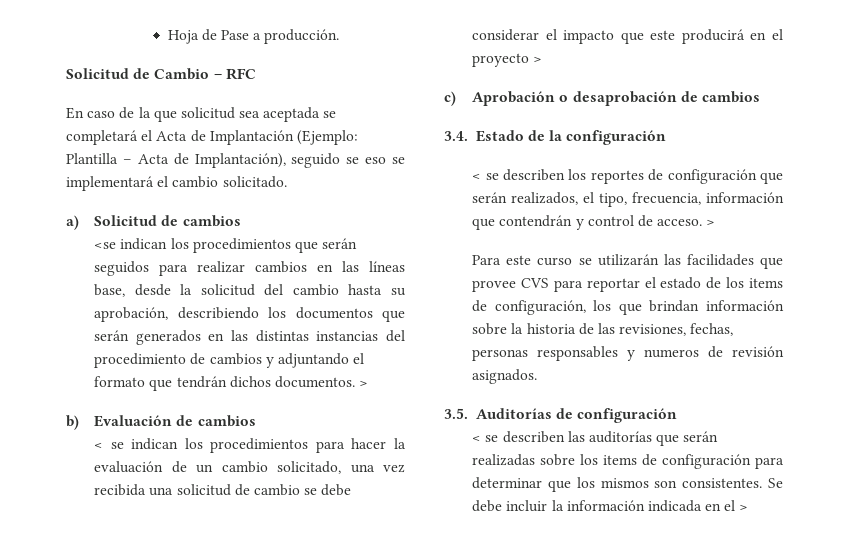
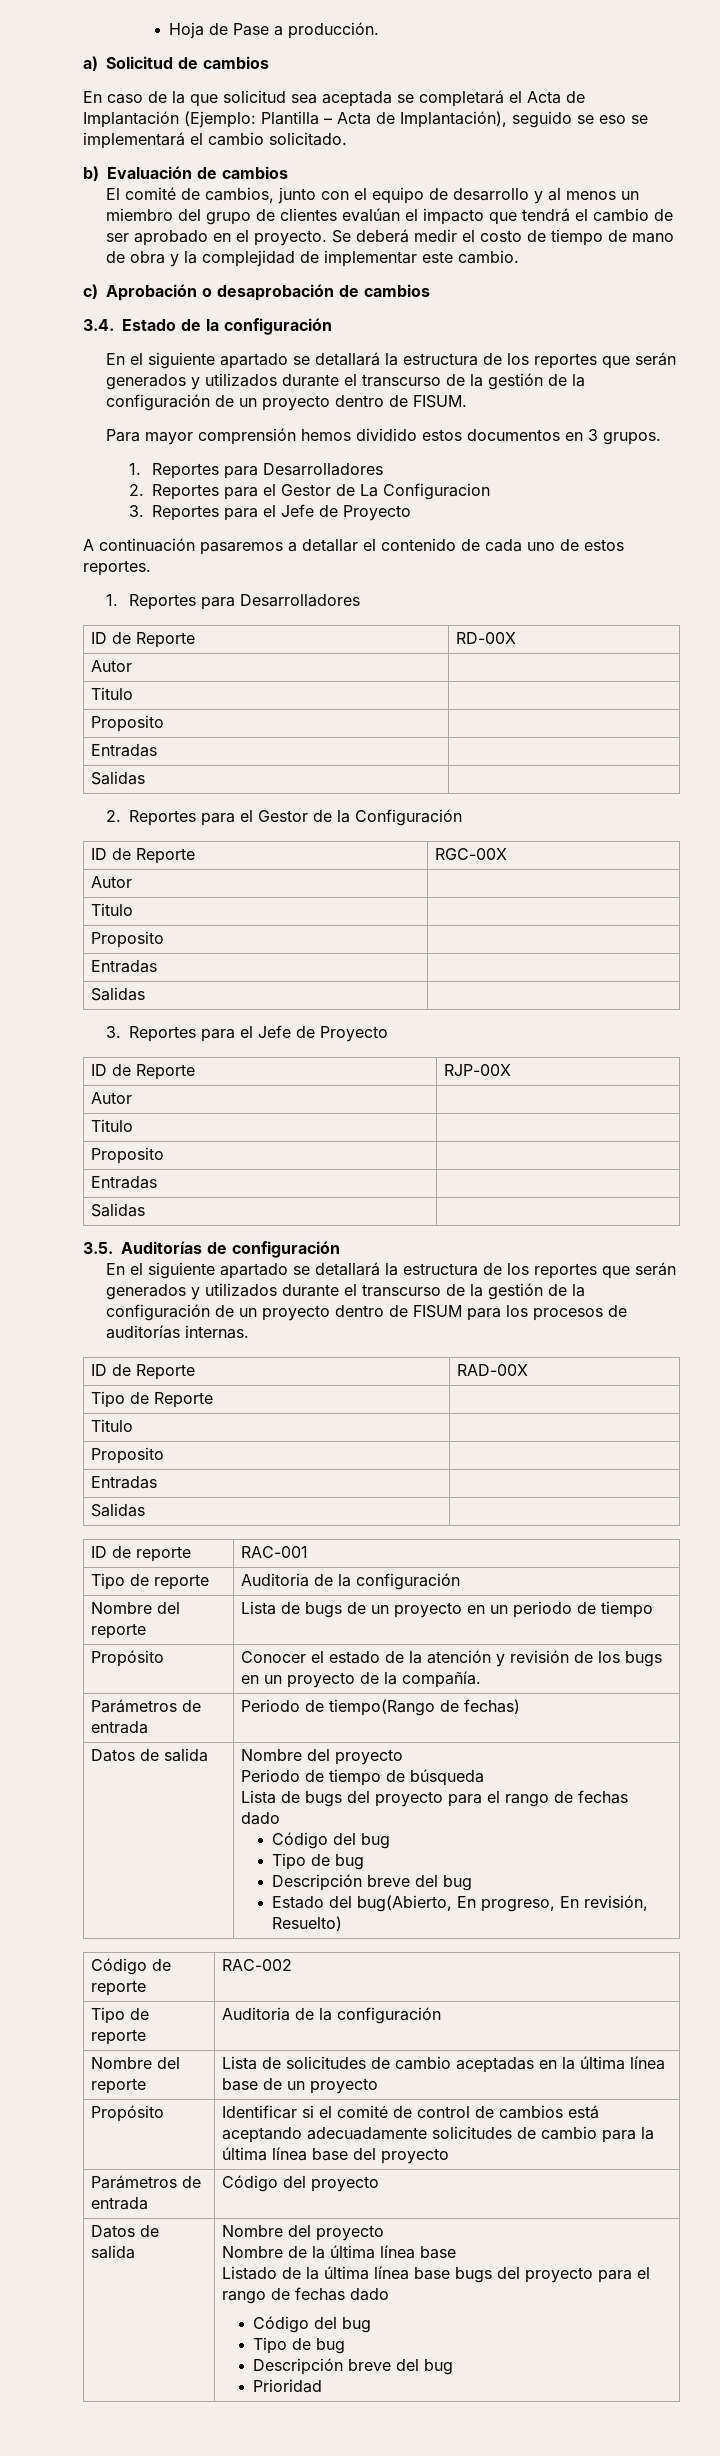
[66,68,256,80] Solicitud de Cambio – RFC -> [83,56,269,71] a) Solicitud de cambios
[66,215,241,230] [94,238,358,253] [94,261,405,276] [94,284,406,297] [94,307,405,322] [94,330,405,345] [94,353,365,368] [94,376,369,391] [66,415,256,430] [94,438,406,453] [94,461,405,474] [94,484,352,496] [472,29,783,44] [472,53,543,67] a) Solicitud de cambios // <se indican los procedimientos que serán seguidos para realizar cambios en las líneas base, desde la solicitud del cambio hasta su aprobación, describiendo los documentos que serán generados en las distintas instancias del procedimiento de cambios y adjuntando el formato que tendrán dichos documentos. > // b) Evaluación de cambios // < se indican los procedimientos para hacer la evaluación de un cambio solicitado, una vez recibida una solicitud de cambio se debe considerar el impacto que este producirá en el proyecto > -> [83,166,288,181] [105,187,639,204] [105,208,673,225] [105,229,674,246] [105,250,519,267] b) Evaluación de cambios // El comité de cambios, junto con el equipo de desarrollo y al menos un miembro del grupo de clientes evalúan el impacto que tendrá el cambio de ser aprobado en el proyecto. Se deberá medir el costo de tiempo de mano de obra y la complejidad de implementar este cambio.
[472,169,783,184] [472,192,784,207] [472,215,716,230] [472,254,783,269] [472,277,783,292] [472,300,784,315] [472,323,734,336] [472,346,784,361] [472,369,538,384] [444,408,678,423] [472,431,719,446] [472,454,784,469] [472,477,783,492] [472,500,749,512] < se describen los reportes de configuración que serán realizados, el tipo, frecuencia, información que contendrán y control de acceso. > // Para este curso se utilizarán las facilidades que provee CVS para reportar el estado de los items de configuración, los que brindan información sobre la historia de las revisiones, fechas, personas responsables y numeros de revisión asignados. // 3.5. Auditorías de configuración // < se describen las auditorías que serán realizadas sobre los items de configuración para determinar que los mismos son consistentes. Se debe incluir la información indicada en el > -> [105,352,676,369] [105,373,585,390] [105,394,467,411] [105,428,661,445] [128,463,383,479] [128,483,490,500] [128,504,411,521] [83,538,624,555] [83,560,151,576] [105,594,360,610] [91,632,196,648] [456,632,517,644] [91,660,133,672] [91,687,134,700] [91,715,165,732] [91,744,158,757] [91,771,146,785] [105,809,462,826] [91,848,196,864] [435,848,508,860] [91,876,133,888] [91,903,134,916] [91,931,165,948] [91,960,158,973] [91,987,146,1001] [105,1025,388,1042] [91,1064,196,1080] [444,1064,512,1076] [91,1092,133,1104] [91,1119,134,1132] [91,1147,165,1164] [91,1176,158,1189] [91,1203,146,1217] [83,1241,340,1258] [105,1262,676,1279] [105,1283,585,1300] [105,1304,627,1321] [105,1325,249,1339] [91,1364,196,1380] [457,1364,529,1376] [91,1391,214,1408] [91,1419,134,1432] [91,1447,165,1464] [91,1476,158,1489] [91,1503,146,1517] [91,1546,192,1562] [241,1546,309,1558] [91,1573,210,1590] [241,1573,461,1590] [91,1602,181,1614] [91,1623,147,1639] [241,1601,654,1618] [91,1650,165,1667] [241,1650,663,1667] [241,1671,482,1688] [91,1699,202,1713] [91,1721,149,1734] [241,1699,521,1716] [91,1748,209,1762] [241,1749,404,1765] [241,1769,485,1786] [241,1790,629,1807] [241,1812,281,1825] [272,1832,391,1849] [272,1853,365,1870] [272,1874,473,1891] [272,1895,649,1912] [272,1916,343,1931] [91,1958,172,1975] [91,1980,147,1996] [222,1959,293,1971] [91,2007,150,2024] [91,2029,147,2045] [222,2007,442,2024] [91,2057,181,2069] [91,2078,147,2094] [222,2056,666,2073] [222,2078,379,2094] [91,2105,165,2122] [222,2105,600,2119] [222,2126,655,2143] [222,2147,450,2164] [91,2175,202,2189] [91,2197,149,2210] [222,2175,380,2192] [91,2225,160,2238] [91,2245,136,2259] [222,2225,385,2241] [222,2245,457,2259] [222,2266,651,2283] [222,2287,390,2304] [253,2316,372,2333] [253,2337,346,2354] [253,2358,454,2375] [253,2379,323,2393] En el siguiente apartado se detallará la estructura de los reportes que serán generados y utilizados durante el transcurso de la gestión de la configuración de un proyecto dentro de FISUM. // Para mayor comprensión hemos dividido estos documentos en 3 grupos. // 1. Reportes para Desarrolladores // 2. Reportes para el Gestor de La Configuracion // 3. Reportes para el Jefe de Proyecto // A continuación pasaremos a detallar el contenido de cada uno de estos reportes. // 1. Reportes para Desarrolladores // ID de Reporte | RD-00X // Autor | // Titulo | // Proposito | // Entradas | // Salidas | // 2. Reportes para el Gestor de la Configuración // ID de Reporte | RGC-00X // Autor | // Titulo | // Proposito | // Entradas | // Salidas | // 3. Reportes para el Jefe de Proyecto // ID de Reporte | RJP-00X // Autor | // Titulo | // Proposito | // Entradas | // Salidas | // 3.5. Auditorías de configuración // En el siguiente apartado se detallará la estructura de los reportes que serán generados y utilizados durante el transcurso de la gestión de la configuración de un proyecto dentro de FISUM para los procesos de auditorías internas. // ID de Reporte | RAD-00X // Tipo de Reporte | // Titulo | // Proposito | // Entradas | // Salidas | // ID de reporte | RAC-001 // Tipo de reporte | Auditoria de la configuración // Nombre del reporte | Lista de bugs de un proyecto en un periodo de tiempo // Propósito | Conocer el estado de la atención y revisión de los bugs en un proyecto de la compañía. // Parámetros de entrada | Periodo de tiempo(Rango de fechas) // Datos de salida | Nombre del proyecto // Periodo de tiempo de búsqueda // Lista de bugs del proyecto para el rango de fechas dado // Código del bug // Tipo de bug // Descripción breve del bug // Estado del bug(Abierto, En progreso, En revisión, Resuelto) // Código de reporte | RAC-002 // Tipo de reporte | Auditoria de la configuración // Nombre del reporte | Lista de solicitudes de cambio aceptadas en la última línea base de un proyecto // Propósito | Identificar si el comité de control de cambios está aceptando adecuadamente solicitudes de cambio para la última línea base del proyecto // Parámetros de entrada | Código del proyecto // Datos de salida | Nombre del proyecto // Nombre de la última línea base // Listado de la última línea base bugs del proyecto para el rango de fechas dado // Código del bug // Tipo de bug // Descripción breve del bug // Prioridad

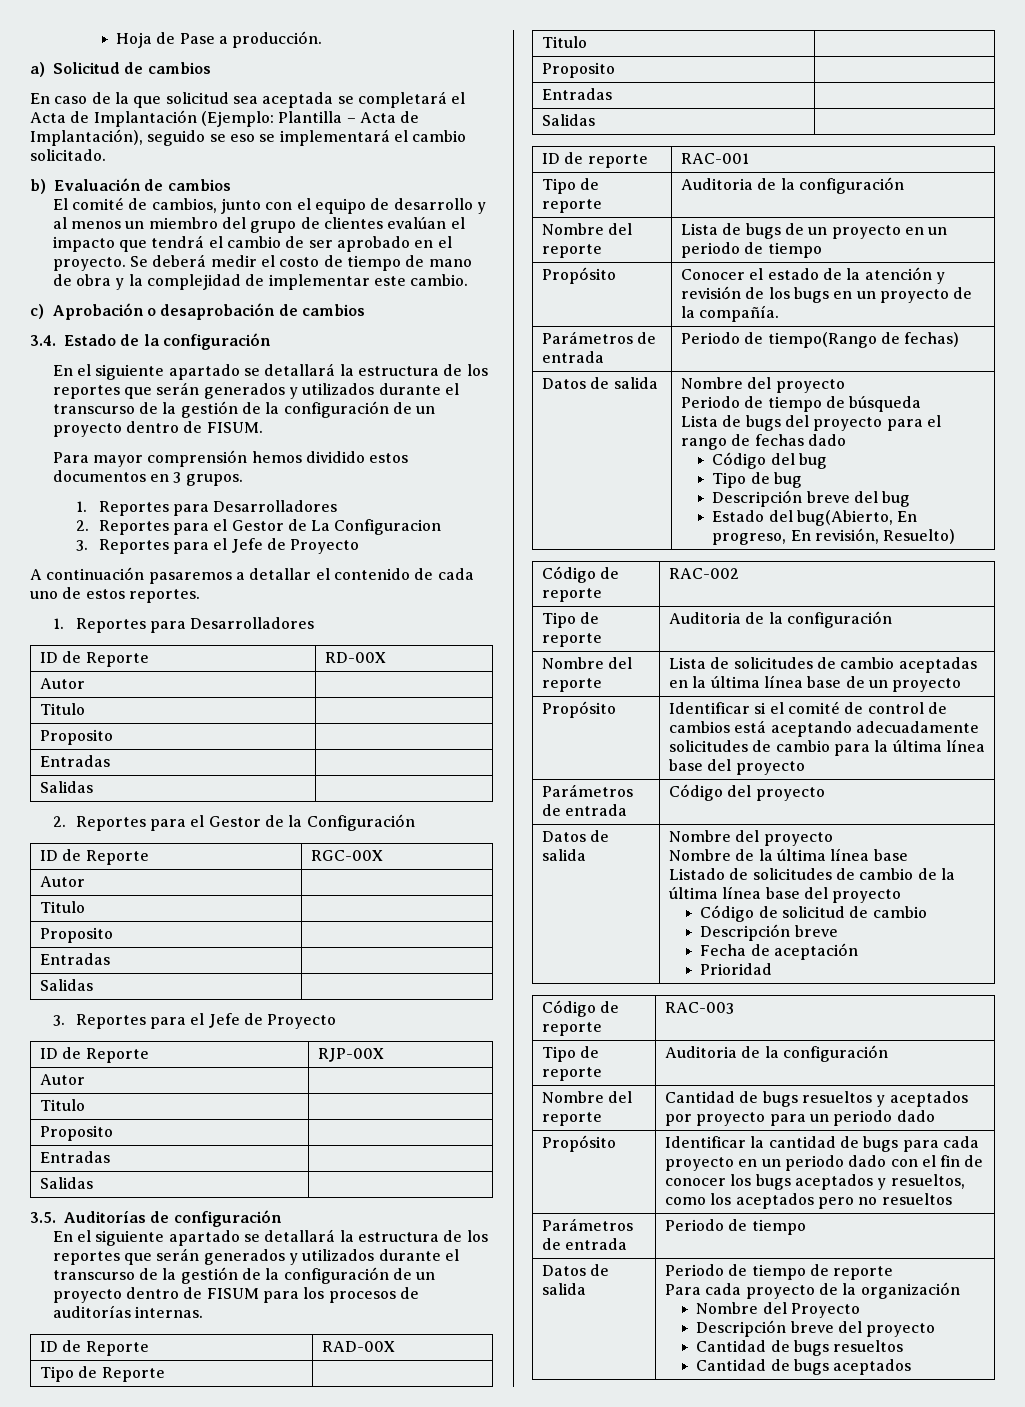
[306,2266,651,2283] [222,2287,390,2304] [253,2316,372,2333] [253,2337,346,2354] [253,2358,454,2375] [253,2379,323,2393] la última línea base bugs del proyecto para el rango de fechas dado // Código del bug // Tipo de bug // Descripción breve del bug // Prioridad -> [752,868,955,880] [667,886,902,903] [700,905,927,922] [700,924,838,941] [700,943,858,960] [700,963,773,975] [541,1000,620,1017] [541,1022,602,1036] [664,1002,734,1014] [541,1046,600,1062] [541,1067,602,1081] [664,1045,888,1062] [541,1091,633,1103] [541,1112,602,1126] [664,1091,968,1107] [664,1110,935,1126] [541,1135,616,1152] [664,1136,979,1152] [664,1155,984,1171] [664,1174,965,1190] [664,1193,952,1209] [541,1218,633,1231] [541,1238,628,1250] [664,1219,806,1235] [541,1264,610,1276] [541,1283,586,1295] [664,1264,894,1280] [664,1282,960,1299] [696,1302,860,1318] [696,1320,936,1337] [696,1340,904,1356] [696,1359,912,1375] solicitudes de cambio de la última línea base del proyecto // Código de solicitud de cambio // Descripción breve // Fecha de aceptación // Prioridad // Código de reporte | RAC-003 // Tipo de reporte | Auditoria de la configuración // Nombre del reporte | Cantidad de bugs resueltos y aceptados por proyecto para un periodo dado // Propósito | Identificar la cantidad de bugs para cada proyecto en un periodo dado con el fin de conocer los bugs aceptados y resueltos, como los aceptados pero no resueltos // Parámetros de entrada | Periodo de tiempo // Datos de salida | Periodo de tiempo de reporte // Para cada proyecto de la organización // Nombre del Proyecto // Descripción breve del proyecto // Cantidad de bugs resueltos // Cantidad de bugs aceptados

